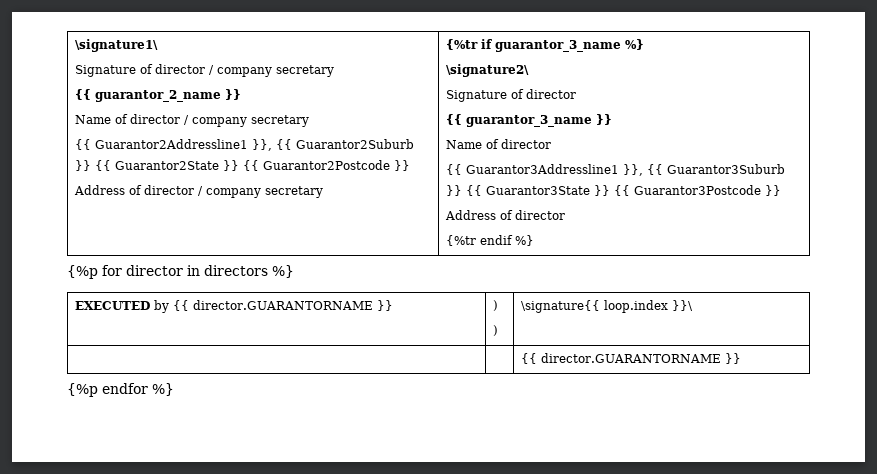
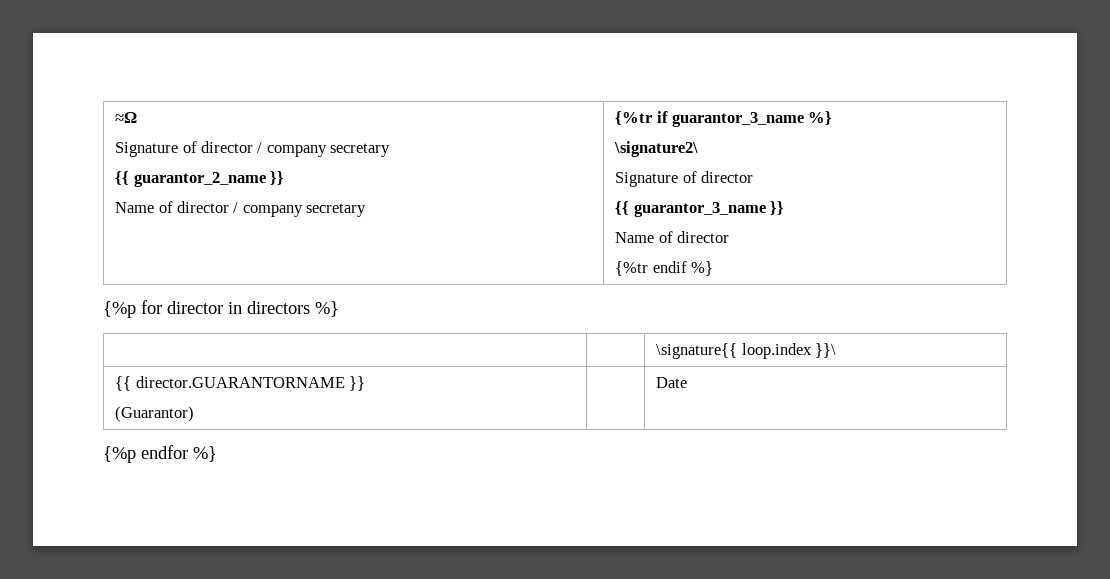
[74,39,158,52] \signature1\ -> [115,112,138,123] ≈Ω
[74,139,414,151] [74,160,410,171] [73,185,323,198] // {{ Guarantor2Addressline1 }}, {{ Guarantor2Suburb }} {{ Guarantor2State }} {{ Guarantor2Postcode }} // Address of director / company secretary -> (367, 210) none
[445,164,785,176] [445,185,781,196] [444,210,565,220] // {{ Guarantor3Addressline1 }}, {{ Guarantor3Suburb }} {{ Guarantor3State }} {{ Guarantor3Postcode }} // Address of director -> (729, 237) none
[74,300,393,313] [492,300,498,311] [492,325,498,336] EXECUTED by {{ director.GUARANTORNAME }} | ) // ) -> (339, 309) |
[520,353,741,364] | | {{ director.GUARANTORNAME }} -> [115,376,365,391] [115,406,195,422] [656,377,688,388] {{ director.GUARANTORNAME }} // (Guarantor) | | Date

